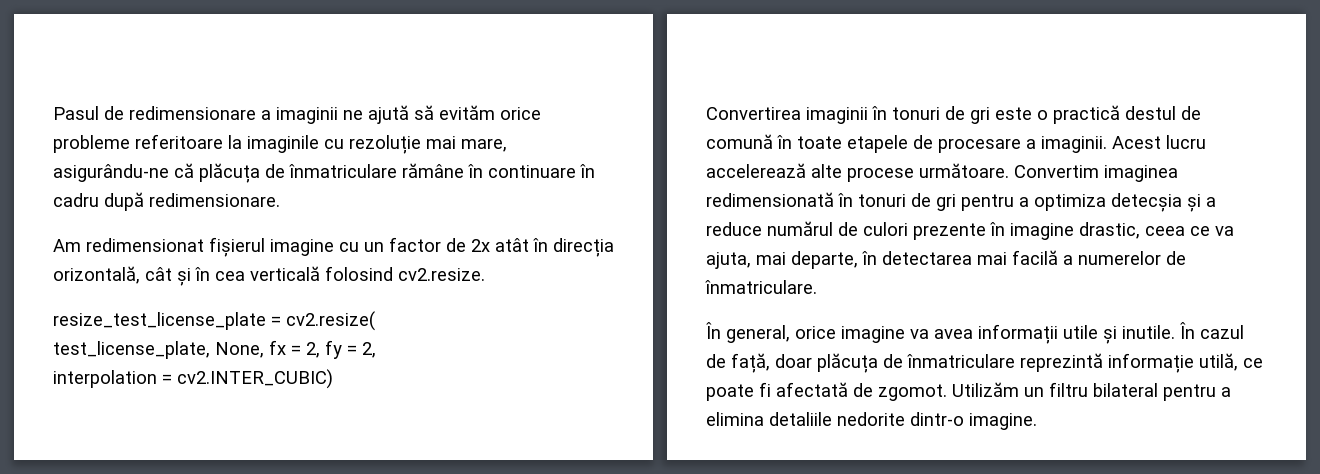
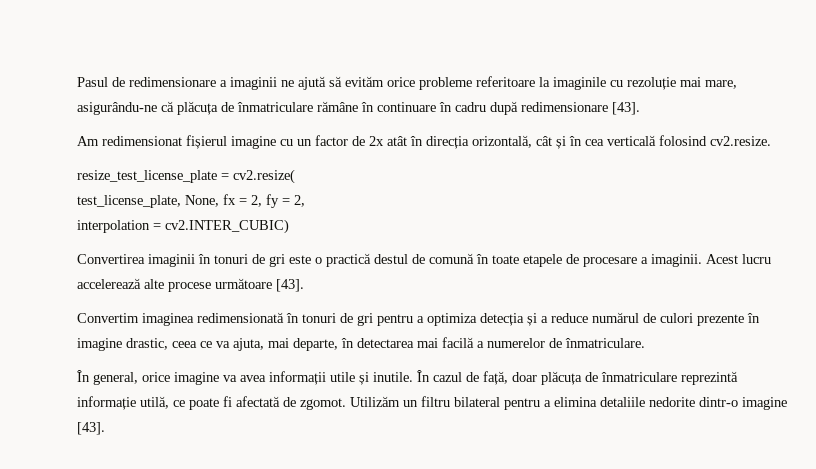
[149,193,280,207] redimensionare. -> [521,102,640,115] redimensionare [43].
[919,163,1009,178] următoare. -> [215,278,304,292] următoare [43]. //
[1111,193,1182,212] detecșia -> [480,313,524,326] detecția
[969,413,1037,430] imagine. -> [742,397,787,410] [77,422,105,435] imagine [43].

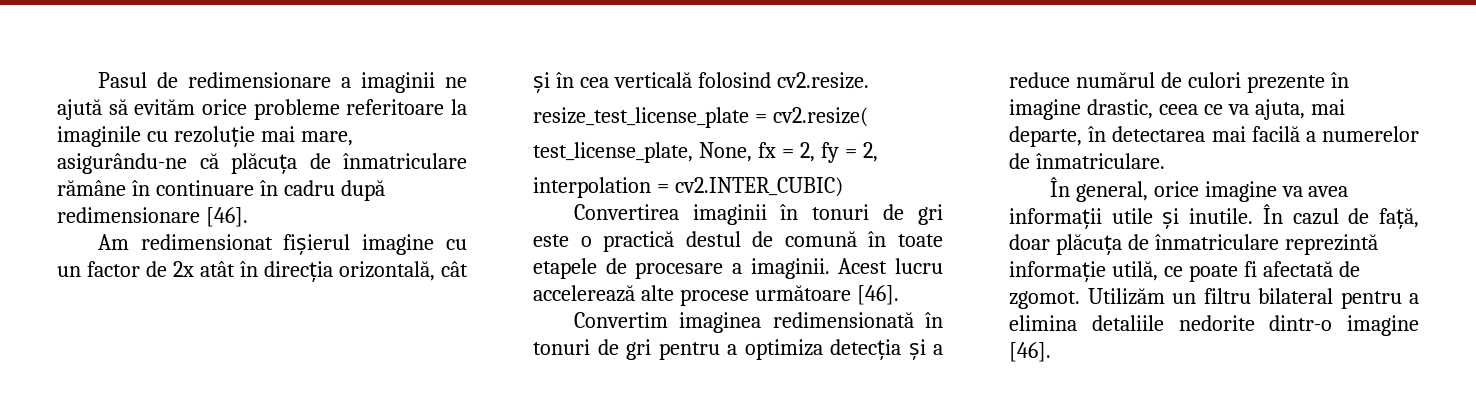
[612,102,640,115] [43]. -> [205,207,248,227] [46].
[276,279,304,292] [43]. -> [856,285,899,305] [46].
[77,422,105,435] [43]. -> [1009,342,1051,362] [46].

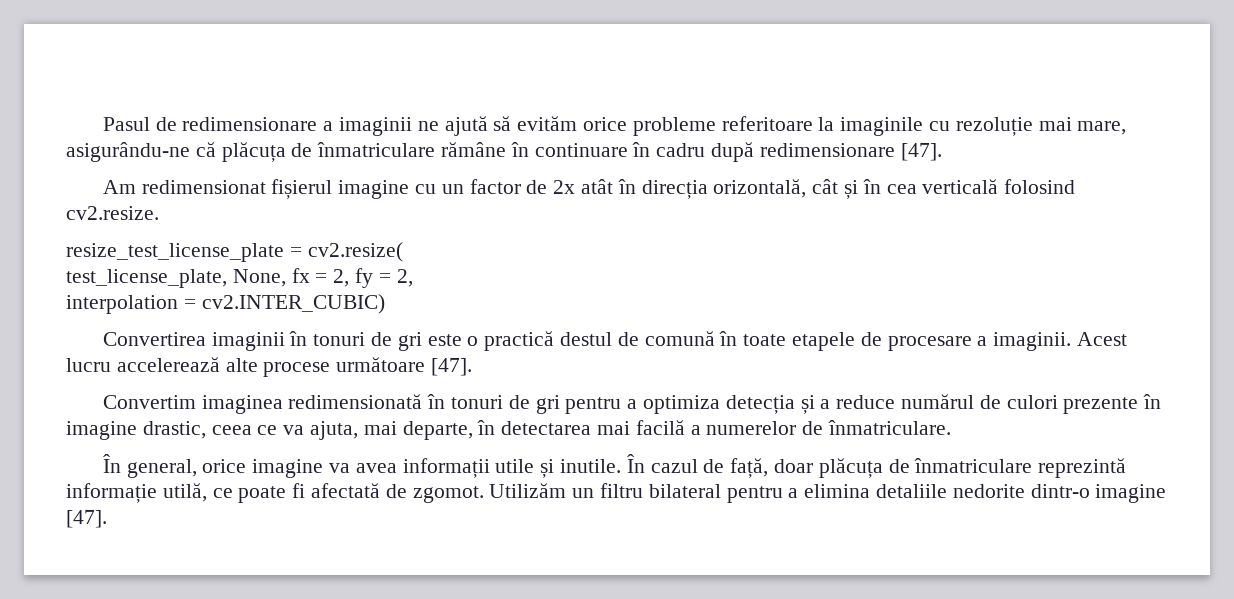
[205,207,248,227] [46]. -> [900,143,942,161] [47].
[856,285,899,305] [46]. -> [431,358,473,376] [47].
[1009,342,1051,362] [46]. -> [66,510,107,528] [47].

